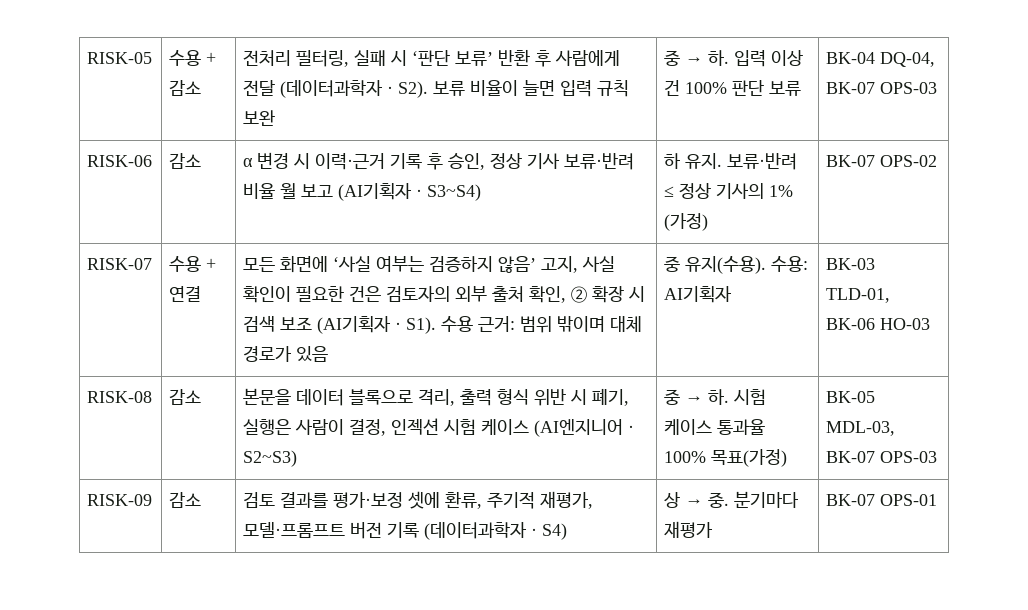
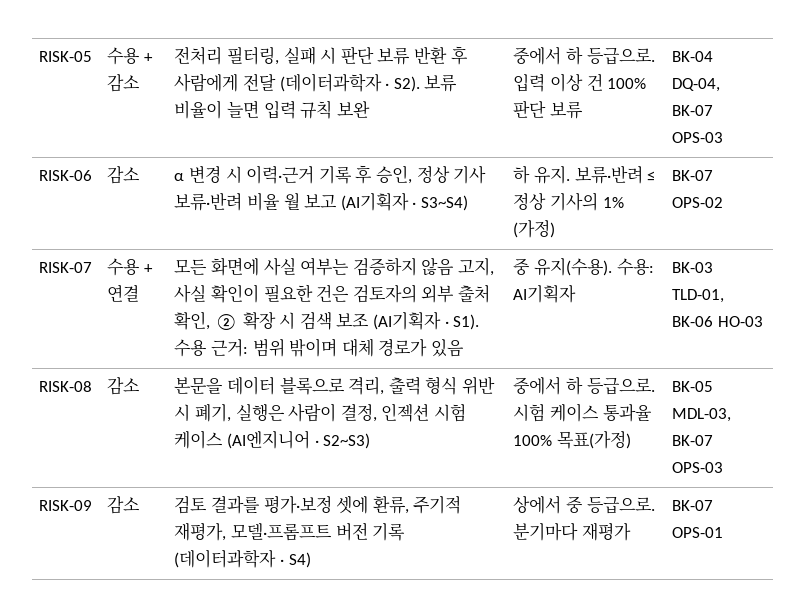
[412,50,494,66] ‘판단 보류’ -> [340,46,411,65] 판단 보류
[664,50,730,66] 중 → 하. -> [513,46,655,65] 중에서 하 등급으로.
[333,256,372,272] ‘사실 -> [263,257,296,276] 사실
[498,256,537,273] 않음’ -> [421,257,455,276] 않음
[664,389,730,405] 중 → 하. -> [513,376,655,395] 중에서 하 등급으로.
[664,492,730,508] 상 → 중. -> [513,495,655,514] 상에서 중 등급으로.

